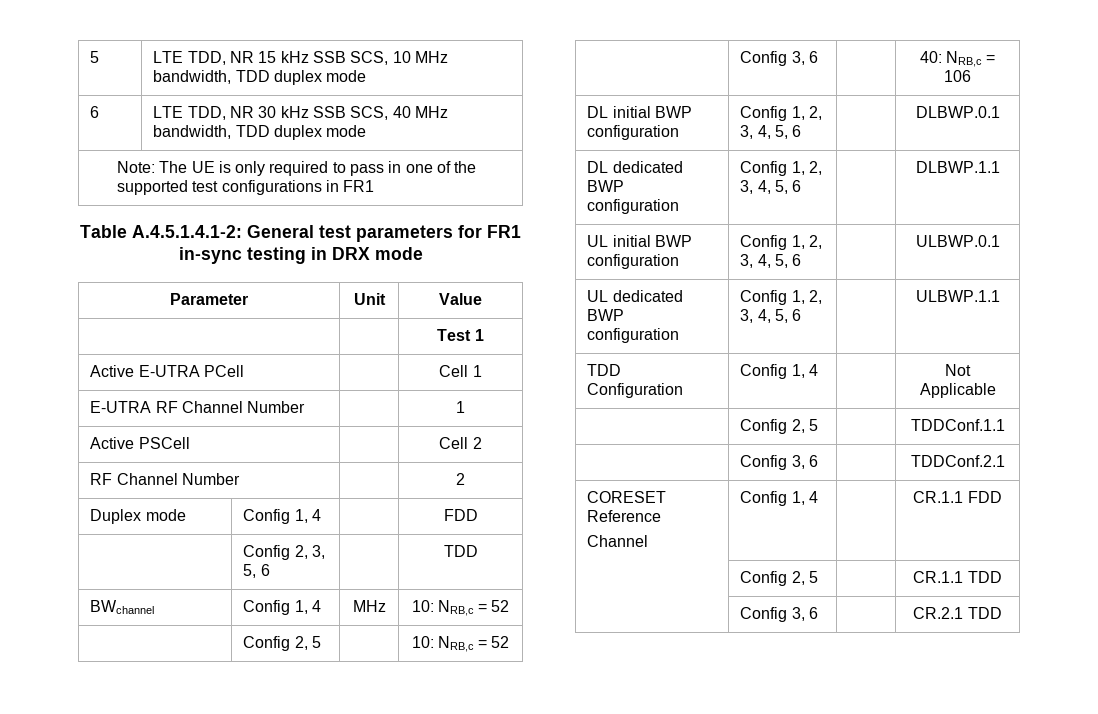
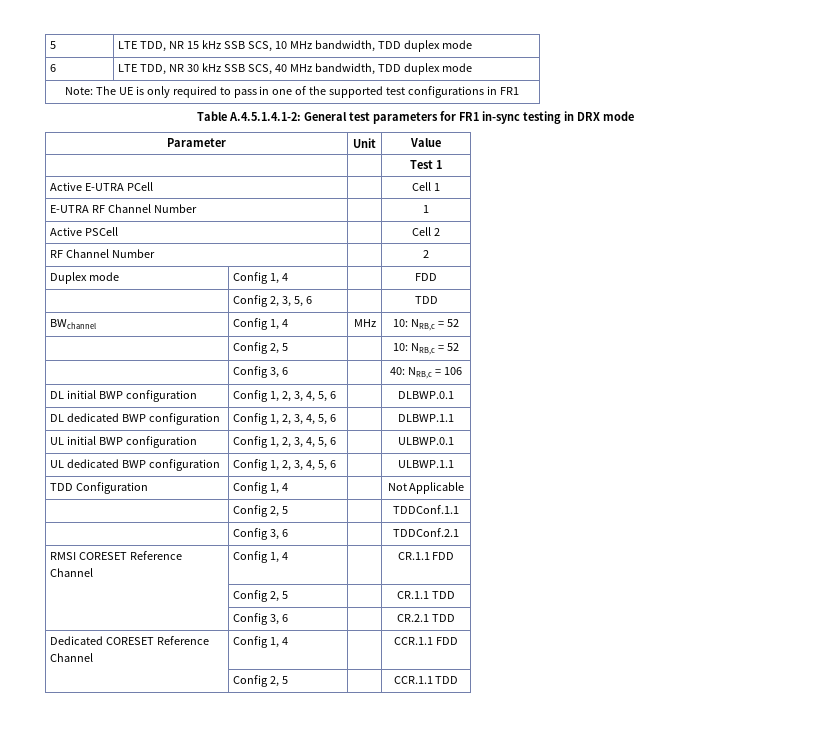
(1005, 461) none -> [50,552,77,560] RMSI
(1002, 613) none -> [50,636,209,645] [50,653,94,662] [233,636,288,648] [394,637,458,645] [233,675,288,687] [393,676,459,684] // Dedicated CORESET Reference // Channel | Config 1, 4 | | CCR.1.1 FDD // | Config 2, 5 | | CCR.1.1 TDD

